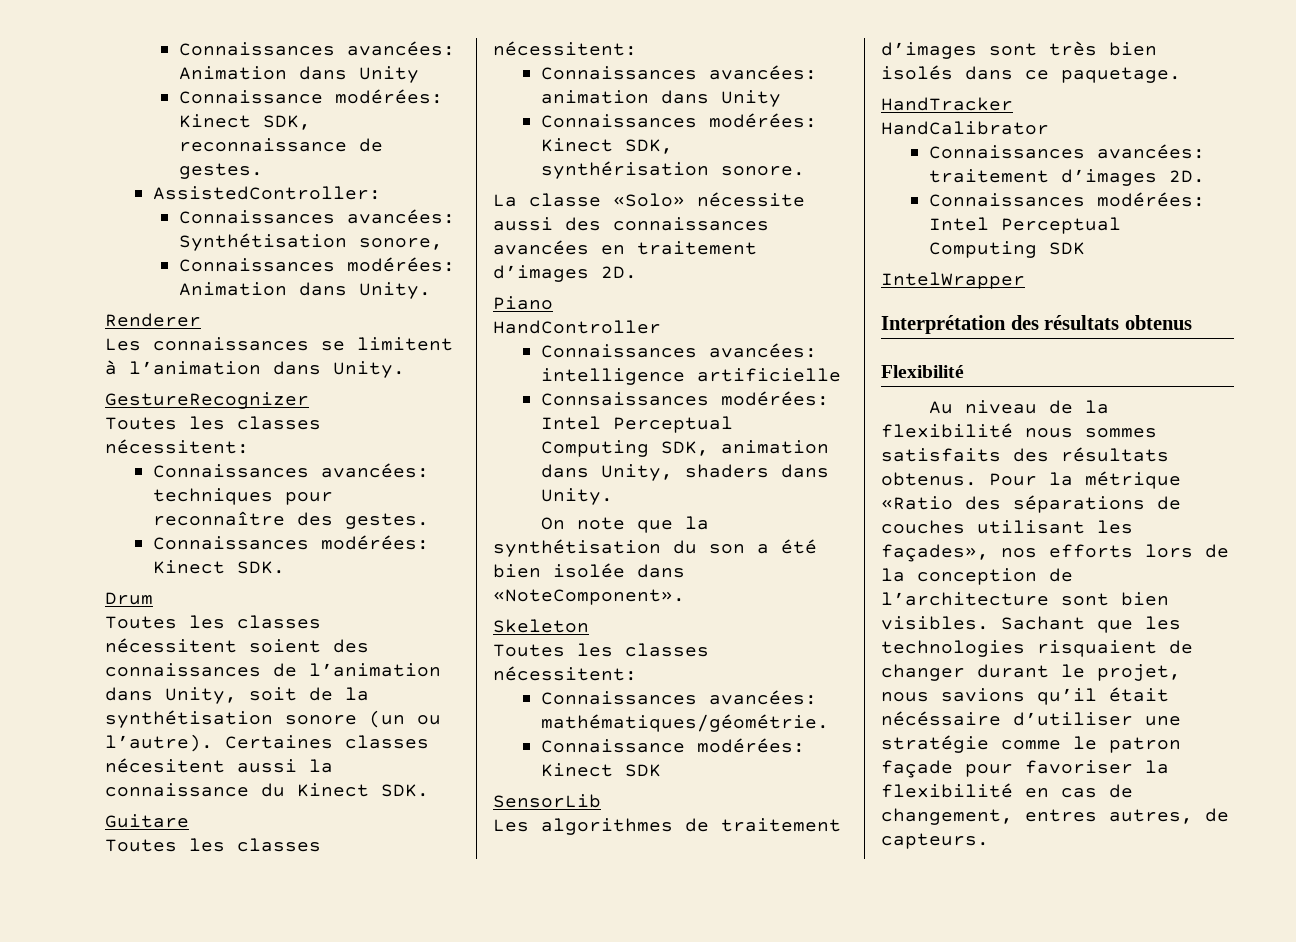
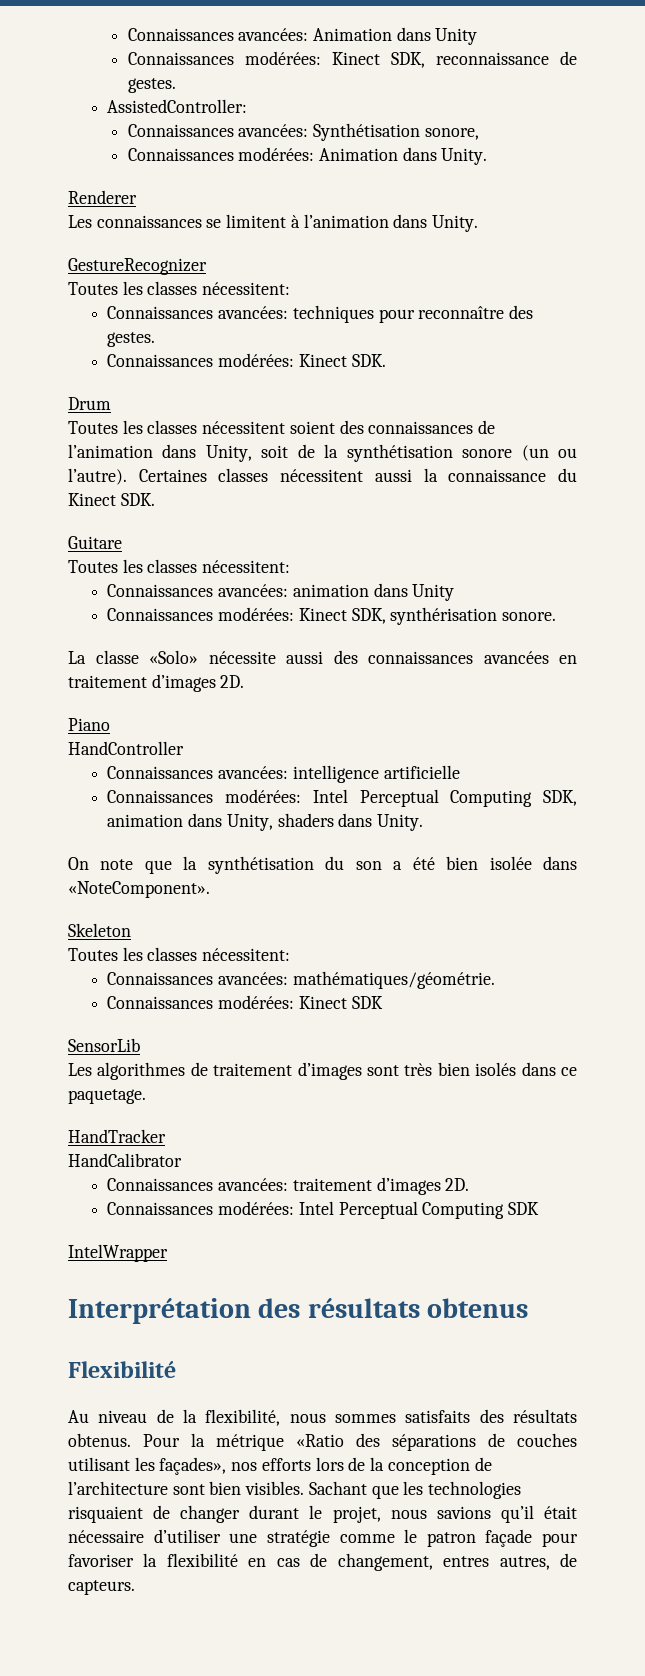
[178,90,323,104] Connaissance -> [127,52,234,65] Connaissances
[105,758,225,773] nécesitent -> [280,469,364,482] nécessitent
[540,392,709,406] Connsaissances -> [107,790,214,803] Connaissances
[540,739,685,753] Connaissance -> [107,996,214,1009] Connaissances
[881,423,1013,438] flexibilité -> [205,1409,281,1426] flexibilité,
[881,711,1001,726] nécéssaire -> [68,1530,144,1543] nécessaire

